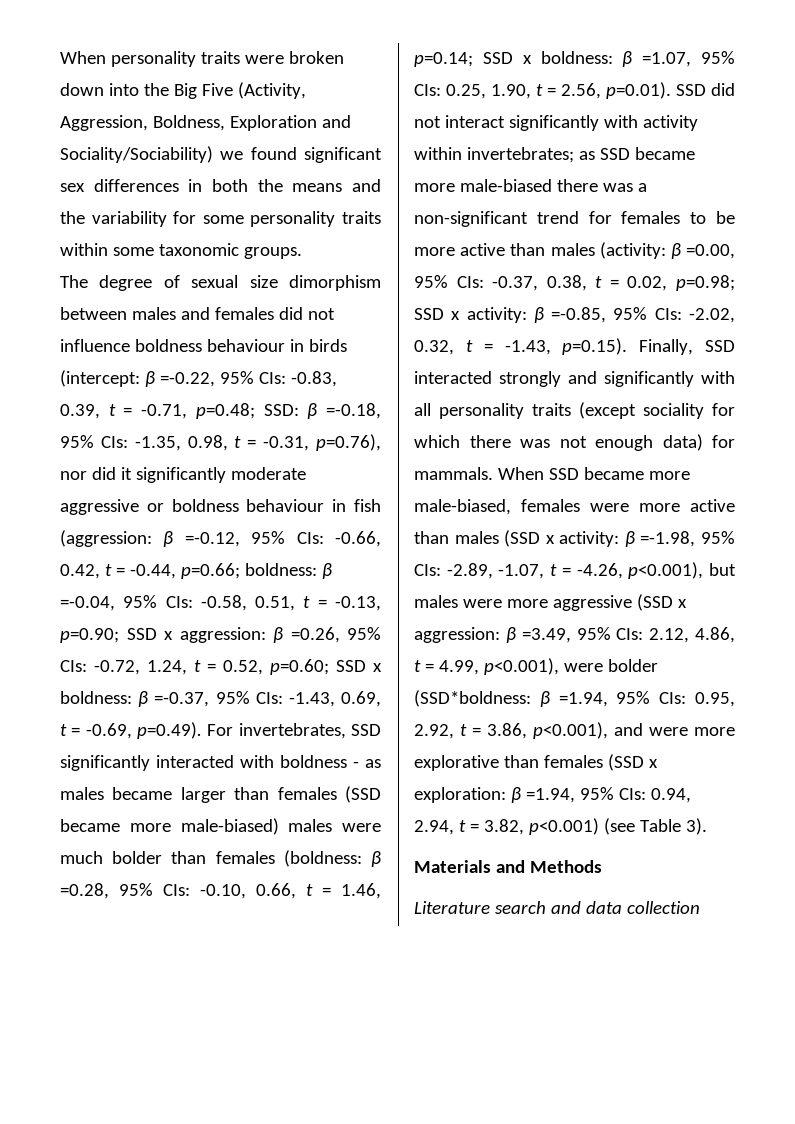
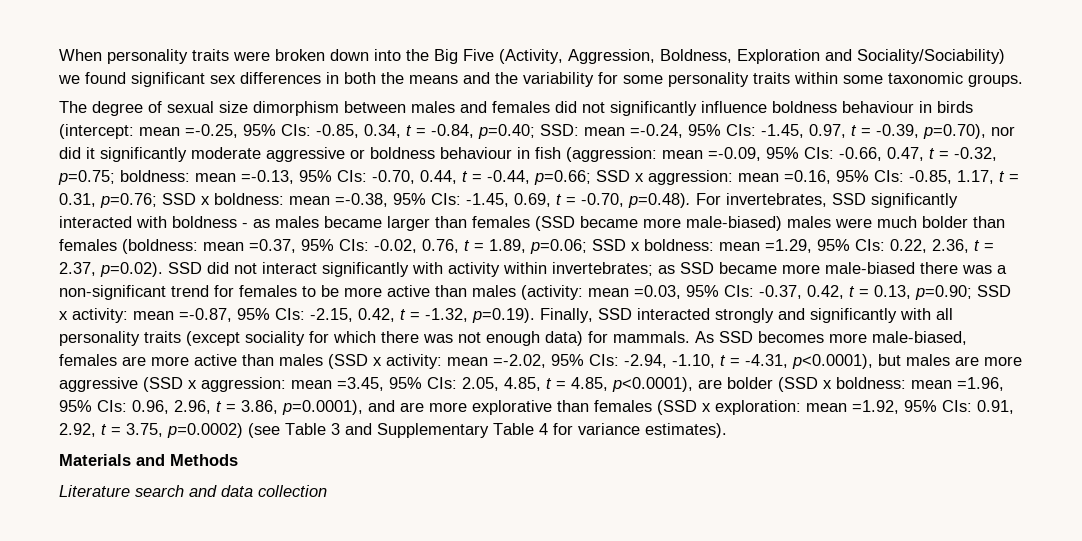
(335, 314) none -> [610,101,697,116] significantly
[144,371,337,387] [60,403,382,419] [60,434,381,451] β =-0.22, 95% CIs: -0.83, 0.39, t = -0.71, p=0.48; SSD: β =-0.18, 95% CIs: -1.35, 0.98, t = -0.31, p=0.76), -> [139,124,986,139] mean =-0.25, 95% CIs: -0.85, 0.34, t = -0.84, p=0.40; SSD: mean =-0.24, 95% CIs: -1.45, 0.97, t = -0.39, p=0.70),
[163,531,240,547] β =-0.12, -> [662,147,761,161] mean =-0.09,
[60,563,332,579] [60,595,381,611] [60,627,381,643] [60,659,382,675] [60,691,335,707] 0.42, t = -0.44, p=0.66; boldness: β =-0.04, 95% CIs: -0.58, 0.51, t = -0.13, p=0.90; SSD x aggression: β =0.26, 95% CIs: -0.72, 1.24, t = 0.52, p=0.60; SSD x boldness: β =-0.37, 95% CIs: -1.43, -> [887,147,997,161] [58,170,1019,185] [59,193,509,208] 0.47, t = -0.32, p=0.75; boldness: mean =-0.13, 95% CIs: -0.70, 0.44, t = -0.44, p=0.66; SSD x aggression: mean =0.16, 95% CIs: -0.85, 1.17, t = 0.31, p=0.76; SSD x boldness: mean =-0.38, 95% CIs: -1.45,
[85,722,202,739] -0.69, p=0.49). -> [581,193,691,208] -0.70, p=0.48).
[370,851,381,867] [60,883,381,899] [414,51,735,67] [414,82,671,99] β =0.28, 95% CIs: -0.10, 0.66, t = 1.46, p=0.14; SSD x boldness: β =1.07, 95% CIs: 0.25, 1.90, t = 2.56, p=0.01). -> [203,239,994,254] [59,262,163,277] mean =0.37, 95% CIs: -0.02, 0.76, t = 1.89, p=0.06; SSD x boldness: mean =1.29, 95% CIs: 0.22, 2.36, t = 2.37, p=0.02).
[670,243,735,259] β =0.00, -> [588,285,681,299] mean =0.03,
[546,275,735,291] 0.38, t = 0.02, p=0.98; -> [807,285,972,300] 0.42, t = 0.13, p=0.90;
[533,307,735,323] [414,338,628,355] β =-0.85, 95% CIs: -2.02, 0.32, t = -1.43, p=0.15). -> [133,308,535,323] mean =-0.87, 95% CIs: -2.15, 0.42, t = -1.32, p=0.19).
[497,467,644,480] When SSD became -> [695,331,824,343] As SSD becomes
[590,503,629,512] were -> [122,356,146,366] are
[624,531,735,547] [414,562,704,579] β =-1.98, 95% CIs: -2.89, -1.07, t = -4.26, p<0.001), -> [447,354,873,369] mean =-2.02, 95% CIs: -2.94, -1.10, t = -4.31, p<0.0001),
[462,599,502,608] were -> [955,356,979,366] are
[505,627,735,643] [414,658,658,675] [414,690,735,707] [414,722,688,739] β =3.49, 95% CIs: 2.12, 4.86, t = 4.99, p<0.001), were bolder (SSD*boldness: β =1.94, 95% CIs: 0.95, 2.92, t = 3.86, p<0.001), and were -> [291,377,1004,392] [59,400,424,415] mean =3.45, 95% CIs: 2.05, 4.85, t = 4.85, p<0.0001), are bolder (SSD x boldness: mean =1.96, 95% CIs: 0.96, 2.96, t = 3.86, p=0.0001), and are
[510,787,691,803] [414,818,707,835] β =1.94, 95% CIs: 0.94, 2.94, t = 3.82, p<0.001) (see Table 3). -> [806,400,1014,414] [59,423,727,438] mean =1.92, 95% CIs: 0.91, 2.92, t = 3.75, p=0.0002) (see Table 3 and Supplementary Table 4 for variance estimates).

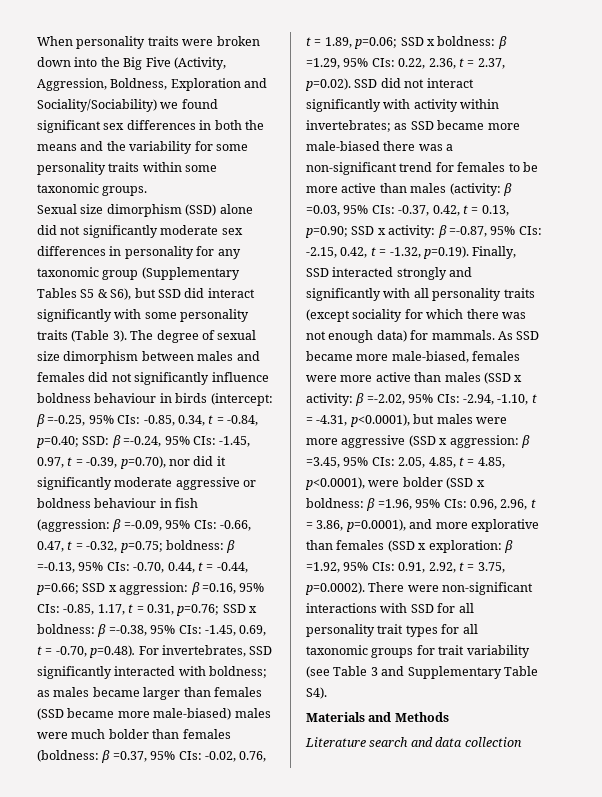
(1023, 80) none -> [37,204,253,217] [37,225,243,238] [37,246,241,259] [37,267,240,280] [37,288,255,300] [37,309,250,322] [37,330,127,342] Sexual size dimorphism (SSD) alone did not significantly moderate sex differences in personality for any taxonomic group (Supplementary Tables S5 & S6), but SSD did interact significantly with some personality traits (Table 3).
[139,127,180,136] mean -> [36,414,45,427] β
[584,127,625,136] mean -> [111,435,121,448] β
[662,150,703,159] mean -> [112,519,122,532] β
[195,173,236,182] mean -> [226,540,236,553] β
[738,173,779,182] mean -> [190,582,200,595] β
[289,196,330,205] mean -> [97,624,107,637] β
[172,216,248,228] boldness - -> [209,666,268,678] boldness;
[203,242,244,251] mean -> [101,750,111,763] β
[719,242,760,251] mean -> [497,36,507,49] β
[588,288,629,297] mean -> [502,183,512,196] β
[133,311,174,320] mean -> [437,225,447,238] β
[758,331,824,343] becomes -> [306,351,353,361] became
[122,356,146,366] are -> [306,375,337,382] were
[447,357,488,366] mean -> [355,393,365,406] β
[955,356,979,366] are -> [475,417,507,424] were
[291,380,332,389] mean -> [520,435,530,448] β
[698,379,722,389] are -> [368,480,400,487] were
[911,380,952,389] mean -> [366,498,376,511] β
[400,402,424,412] are -> (433, 524) none
[806,403,847,412] mean -> [503,540,513,553] β
[167,423,243,438] p=0.0002) -> [305,582,534,595] [306,603,474,613] [306,624,478,637] [306,645,530,658] p=0.0002). There were non-significant interactions with SSD for all personality trait types for all taxonomic groups for trait variability
[539,423,727,438] 4 for variance estimates). -> [306,687,327,699] S4).

